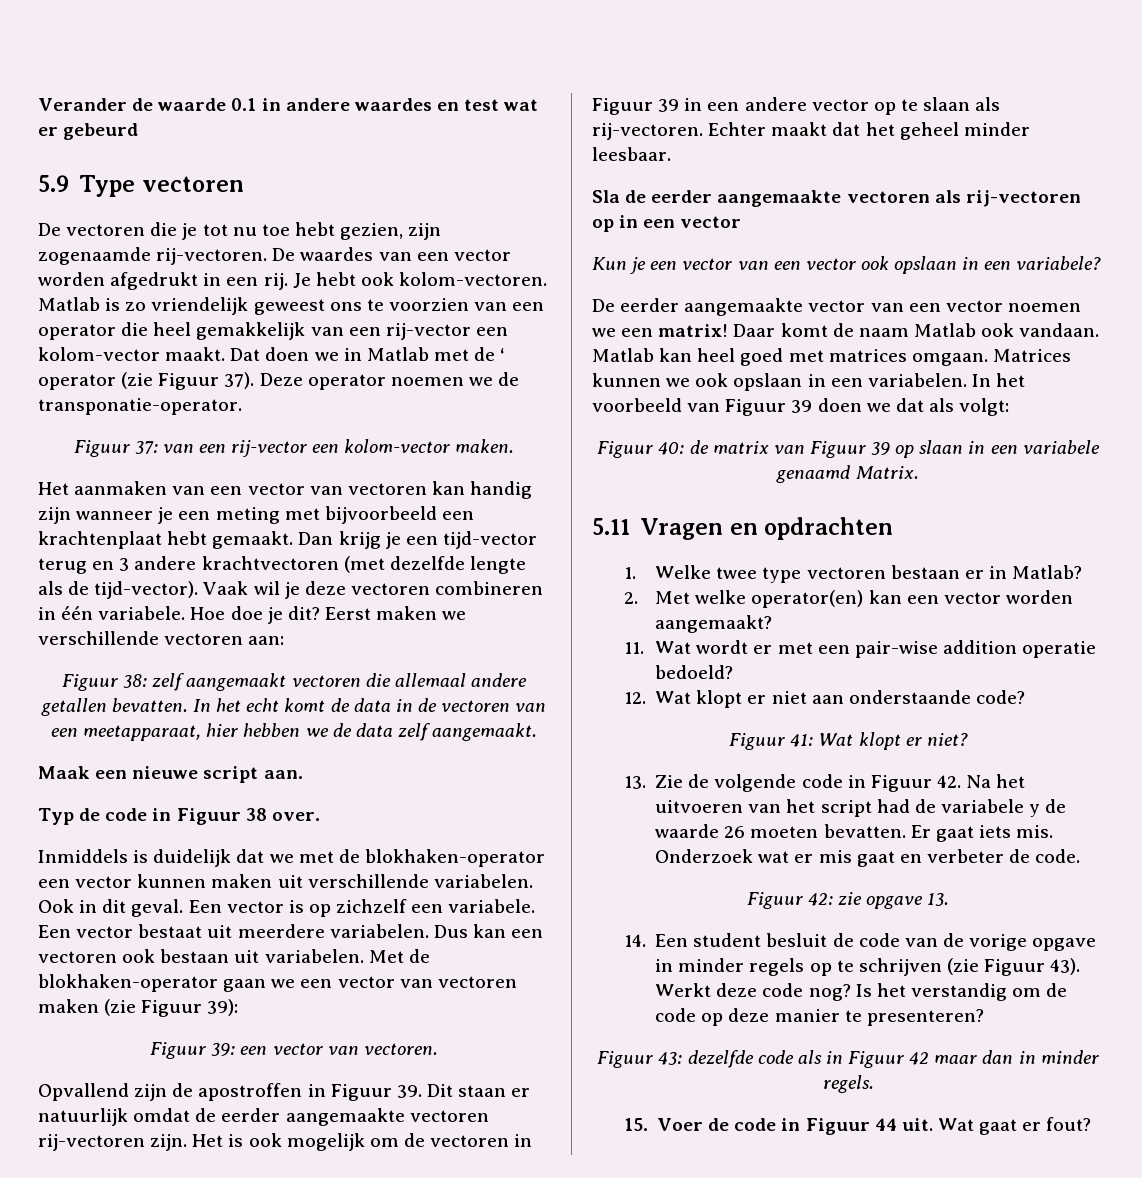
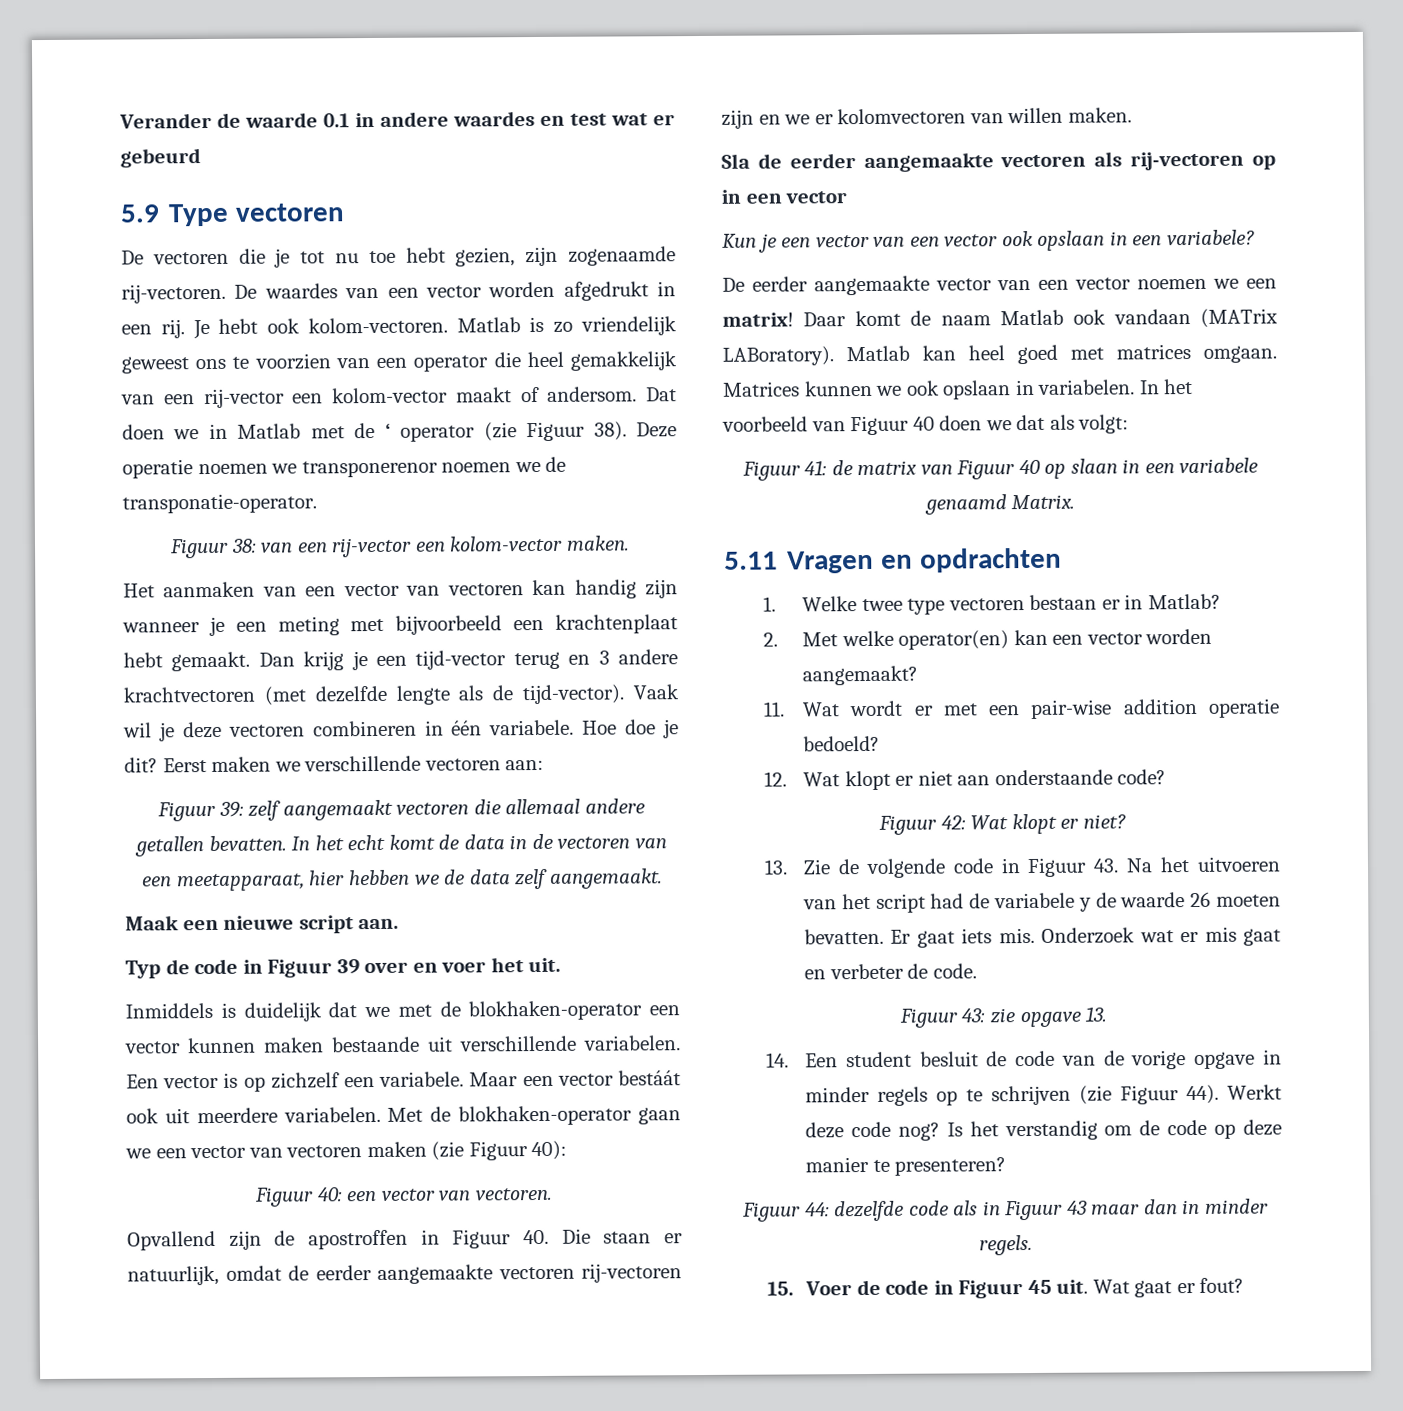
[165,347,226,361] maakt. -> [455,386,638,403] maakt of andersom.
[224,372,386,390] 37). Deze operator -> [593,421,677,441] [122,459,438,479] 38). Deze operatie noemen we transponerenor
[134,441,158,454] 37: -> [230,538,257,553] 38:
[123,674,148,688] 38: -> [218,801,244,817] 39:
[245,808,320,821] 38 over. -> [336,957,562,975] 39 over en voer het uit.
(273, 881) none -> [332,1036,420,1053] bestaande
[38,899,184,917] Ook in dit geval. -> (681, 1043) none
[38,924,544,938] [38,949,260,963] Een vector bestaat uit meerdere variabelen. Dus kan een vectoren ook bestaan uit -> [469,1070,681,1087] [126,1107,278,1124] Maar een vector bestáát ook uit meerdere
[207,999,239,1016] [150,1042,236,1059] 39): // Figuur 39: -> [531,1140,568,1161] [254,1187,343,1207] 40): // Figuur 40:
[396,1084,453,1098] 39. Dit -> [523,1228,591,1245] 40. Die
[38,1108,128,1126] natuurlijk -> [127,1265,219,1286] natuurlijk,
[150,1133,533,1151] [592,97,1001,115] [592,122,1030,140] [592,147,671,161] zijn. Het is ook mogelijk om de vectoren in Figuur 39 in een andere vector op te slaan als rij-vectoren. Echter maakt dat het geheel minder leesbaar. -> [721,107,1132,129] zijn en we er kolomvectoren van willen maken.
[1019,323,1100,337] vandaan. -> [1113,308,1278,328] [722,346,834,366] vandaan (MATrix LABoratory).
[830,378,863,387] een -> (1035, 387) none
[791,400,813,413] 39 -> [912,416,935,431] 40
[658,442,685,455] 40: -> [804,460,828,476] 41:
[871,442,891,455] 39 -> [1018,459,1041,475] 40
[790,734,814,747] 41: -> [940,815,966,830] 42:
[936,775,961,788] 42. -> [1093,858,1120,873] 43.
[807,893,833,906] 42: -> [961,1008,986,1023] 43:
[1050,958,1081,975] 43). -> [1186,1084,1220,1105] 44).
[658,1052,683,1065] 43: -> [804,1202,830,1217] 44:
[909,1052,930,1065] 42 -> [1066,1200,1088,1215] 43
[874,1118,897,1131] 44 -> [1027,1279,1052,1295] 45

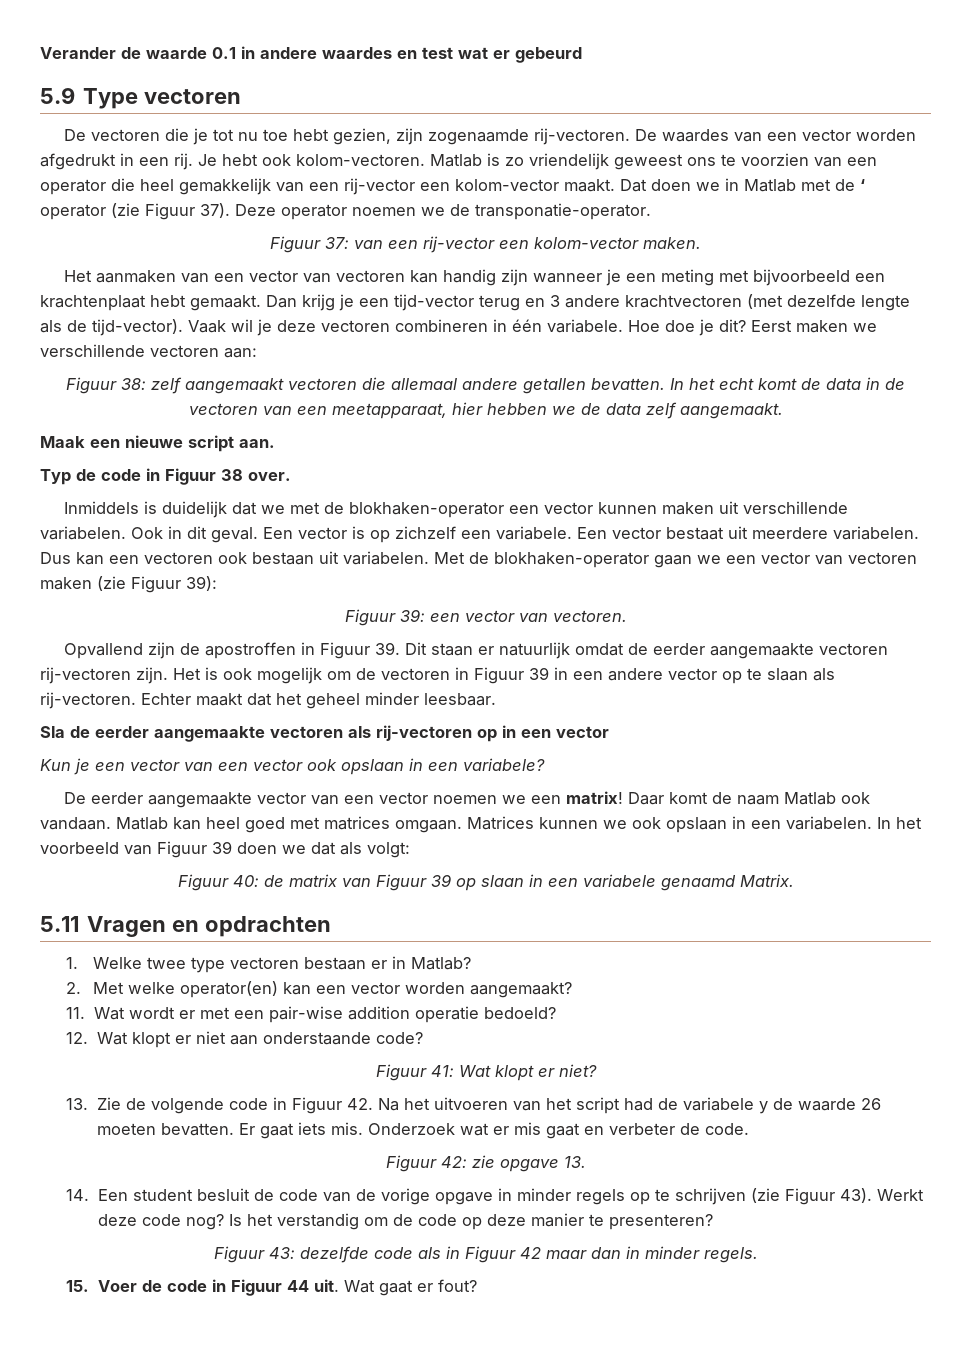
[455,386,638,403] maakt of andersom. -> [564,179,615,192] maakt.
[593,421,677,441] [122,459,438,479] 38). Deze operatie noemen we transponerenor -> [200,203,347,220] 37). Deze operator
[230,538,257,553] 38: -> [325,237,349,249] 37:
[218,801,244,817] 39: -> [121,378,146,390] 38:
[336,957,562,975] 39 over en voer het uit. -> [221,469,291,481] 38 over.
[332,1036,420,1053] bestaande -> (714, 508) none
(681, 1043) none -> [131,526,258,543] Ook in dit geval.
[469,1070,681,1087] [126,1107,278,1124] Maar een vector bestáát ook uit meerdere -> [577,526,919,540] [40,551,339,565] Een vector bestaat uit meerdere variabelen. Dus kan een vectoren ook bestaan uit
[531,1140,568,1161] [254,1187,343,1207] 40): // Figuur 40: -> [186,576,217,591] [344,609,425,626] 39): // Figuur 39:
[523,1228,591,1245] 40. Die -> [374,642,427,655] 39. Dit
[127,1265,219,1286] natuurlijk, -> [498,642,570,659] natuurlijk
[721,107,1132,129] zijn en we er kolomvectoren van willen maken. -> [136,667,835,684] [40,692,496,709] zijn. Het is ook mogelijk om de vectoren in Figuur 39 in een andere vector op te slaan als rij-vectoren. Echter maakt dat het geheel minder leesbaar.
[1113,308,1278,328] [722,346,834,366] vandaan (MATrix LABoratory). -> [40,817,111,830] vandaan.
(1035, 387) none -> [751,820,781,829] een
[912,416,935,431] 40 -> [212,841,232,854] 39
[804,460,828,476] 41: -> [232,875,259,887] 40:
[1018,459,1041,475] 40 -> [430,874,452,887] 39
[940,815,966,830] 42: -> [430,1065,454,1077] 41:
[1093,858,1120,873] 43. -> [346,1098,373,1110] 42.
[961,1008,986,1023] 43: -> [440,1156,467,1168] 42:
[1186,1084,1220,1105] 44). -> [839,1188,872,1203] 43).
[804,1202,830,1217] 44: -> [268,1247,295,1259] 43:
[1066,1200,1088,1215] 43 -> [519,1247,541,1259] 42
[1027,1279,1052,1295] 45 -> [286,1280,309,1292] 44

